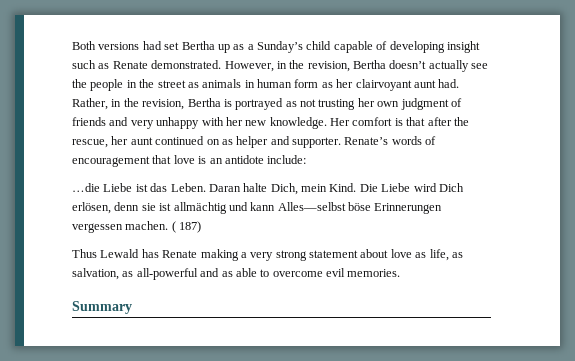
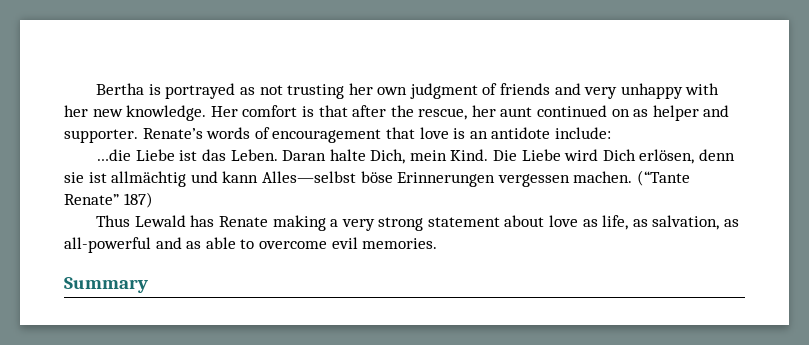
[72,41,480,53] [72,60,489,72] [72,79,460,91] [72,98,185,110] Both versions had set Bertha up as a Sunday’s child capable of developing insight such as Renate demonstrated. However, in the revision, Bertha doesn’t actually see the people in the street as animals in human form as her clairvoyant aunt had. Rather, in the revision, -> (96, 89) none
[171,221,176,233] ( -> [636,170,690,186] [64,194,119,205] (“Tante Renate”

